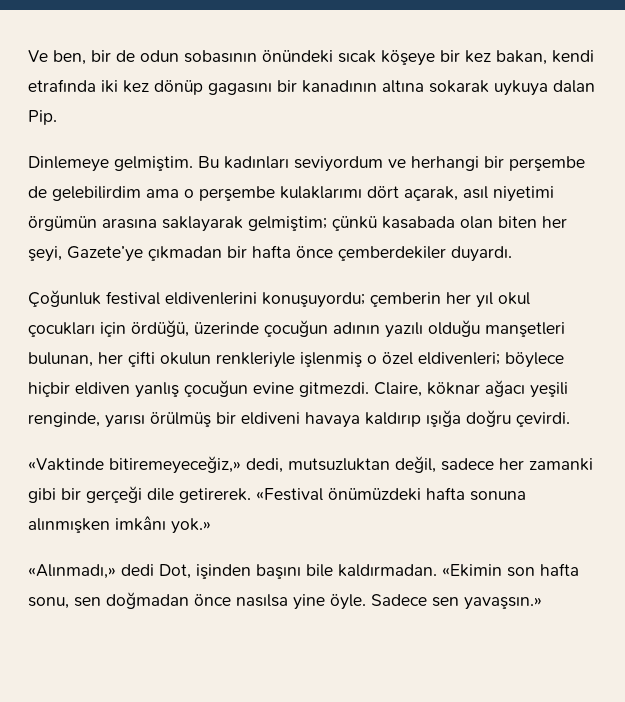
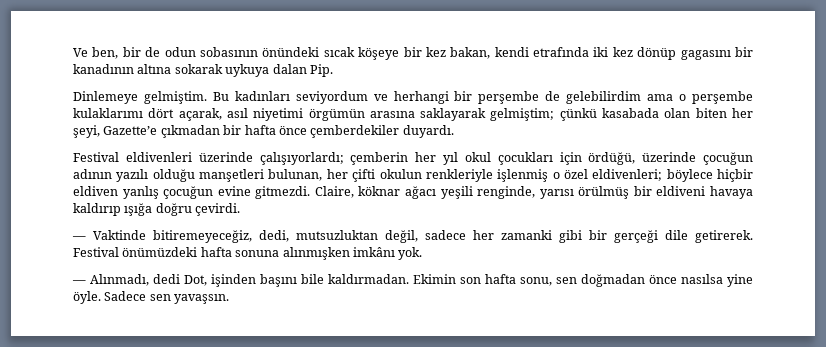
[67,246,143,262] Gazete’ye -> [103,126,158,135] Gazette’e
[28,290,365,308] Çoğunluk festival eldivenlerini konuşuyordu; -> [73,152,344,165] Festival eldivenleri üzerinde çalışıyorlardı;
[28,456,241,474] «Vaktinde bitiremeyeceğiz,» -> [72,230,252,243] — Vaktinde bitiremeyeceğiz,
[256,488,323,501] «Festival -> [73,247,119,257] Festival
[171,518,211,534] [28,564,116,579] yok.» // «Alınmadı,» -> [398,247,423,260] [72,274,149,286] yok. // — Alınmadı,
[442,564,502,577] «Ekimin -> [413,274,456,284] Ekimin
[464,597,542,610] yavaşsın.» -> [174,294,230,304] yavaşsın.

